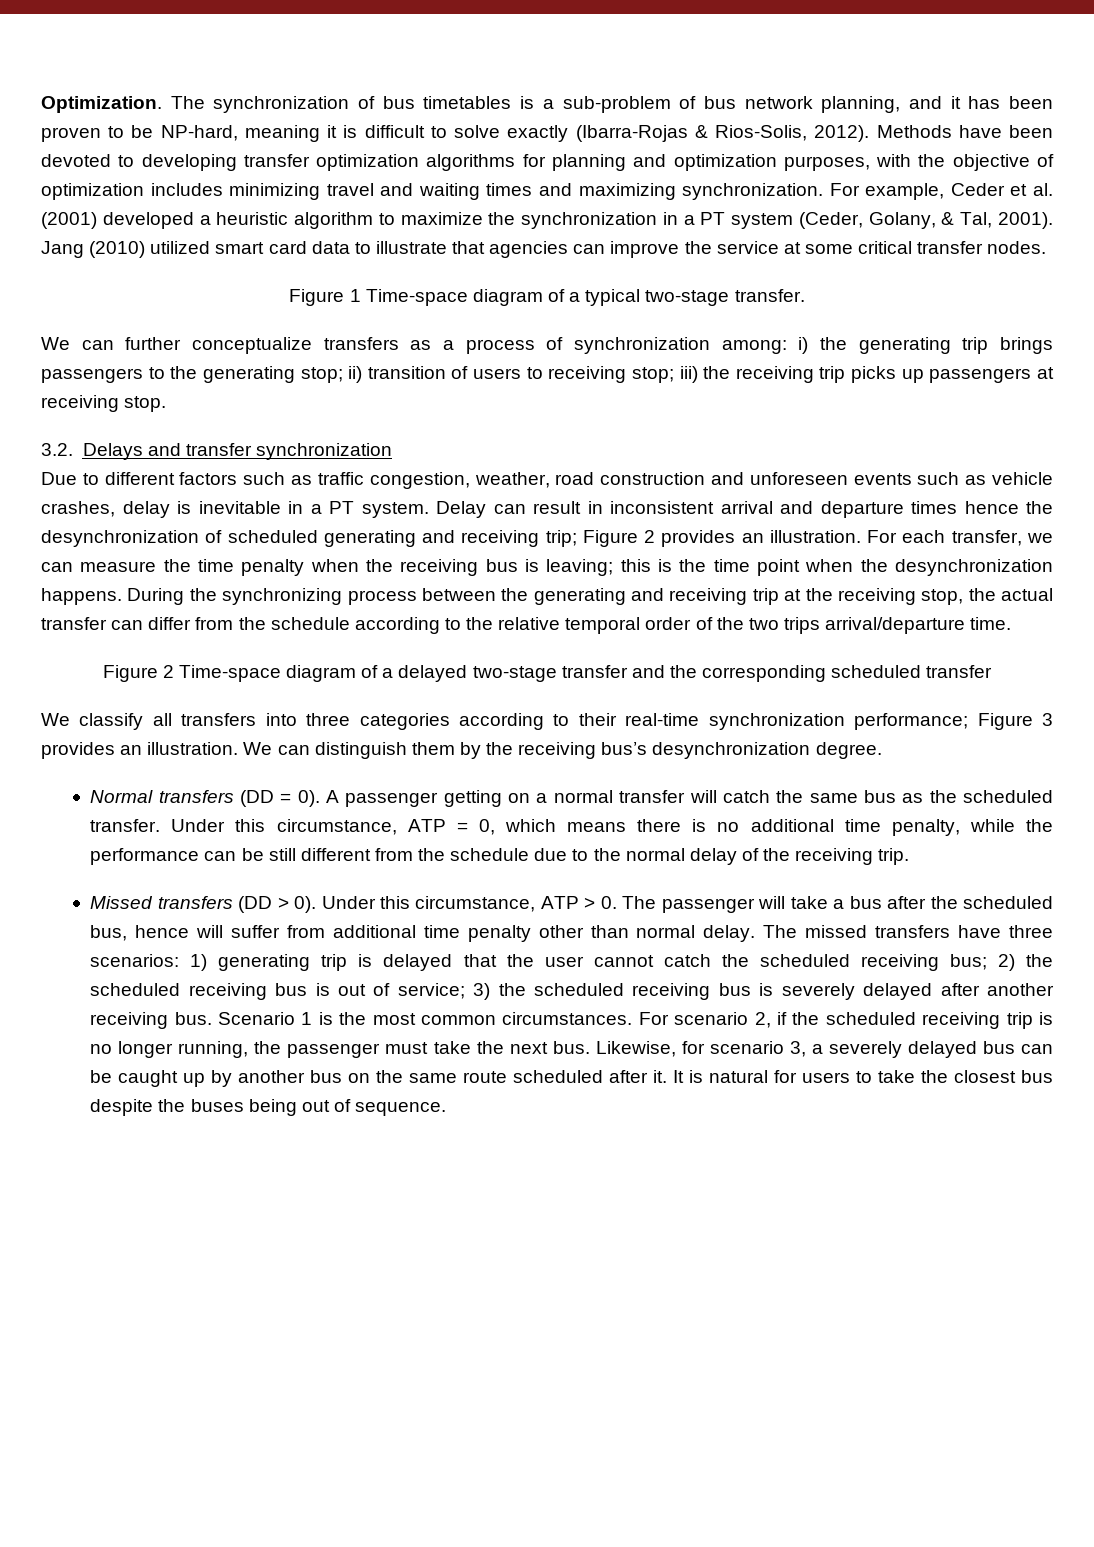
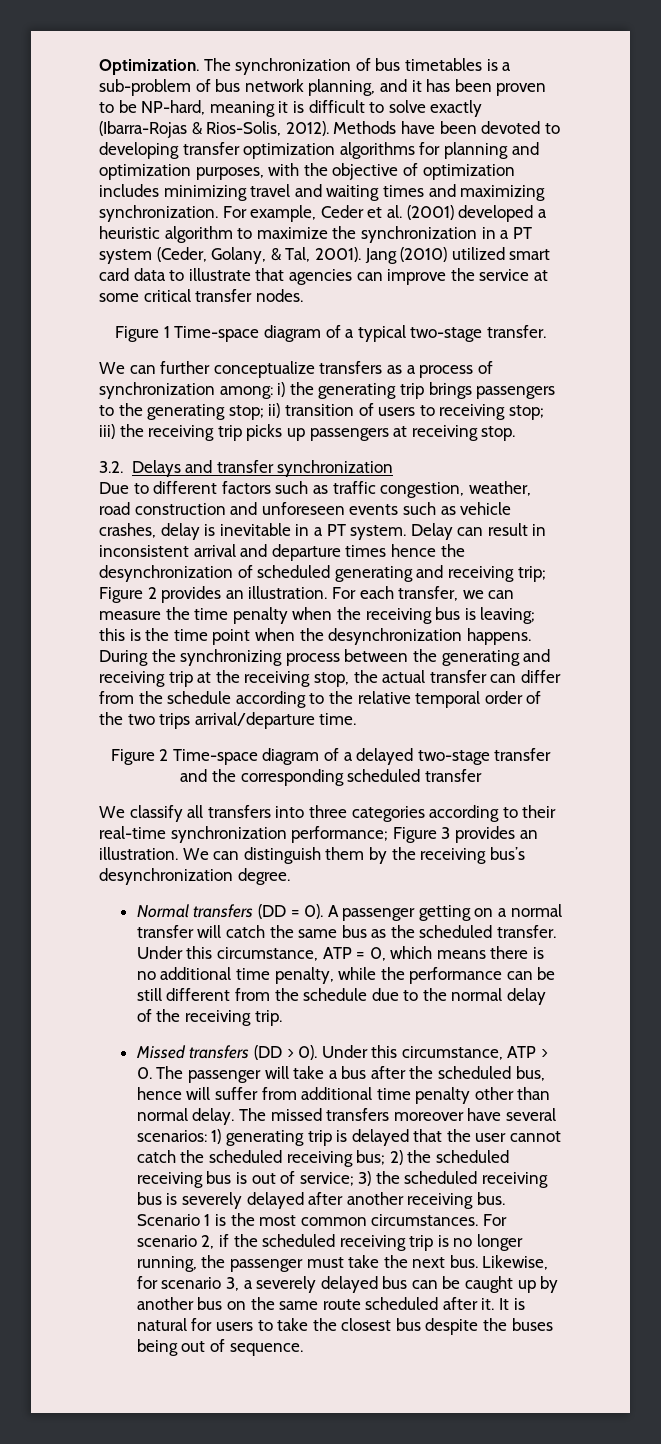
[958,925,1053,938] have three -> [393,1108,556,1121] moreover have several

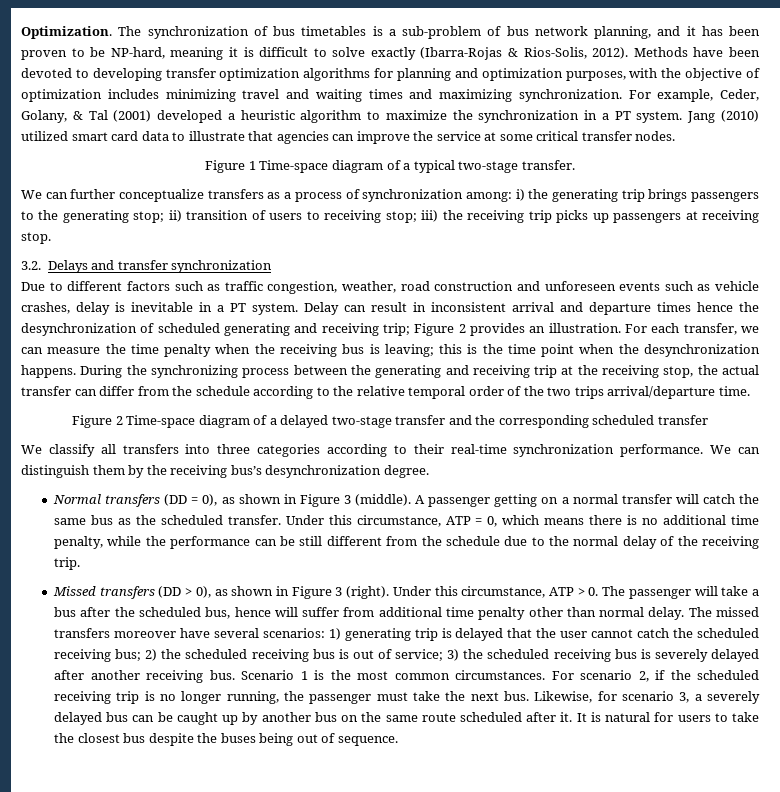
[320,205,402,218] Ceder et al. -> [720,89,759,101] [21,110,108,123] Ceder, Golany, & Tal
[99,247,361,264] system (Ceder, Golany, & Tal, 2001). -> [636,111,683,123] system.
[291,826,538,843] [99,847,178,860] performance; Figure 3 provides an illustration. -> [620,444,704,457] performance.
[304,904,324,919] 0). -> [202,494,412,507] 0), as shown in Figure 3 (middle).
[298,1045,318,1060] 0). -> [195,586,390,599] 0), as shown in Figure 3 (right).

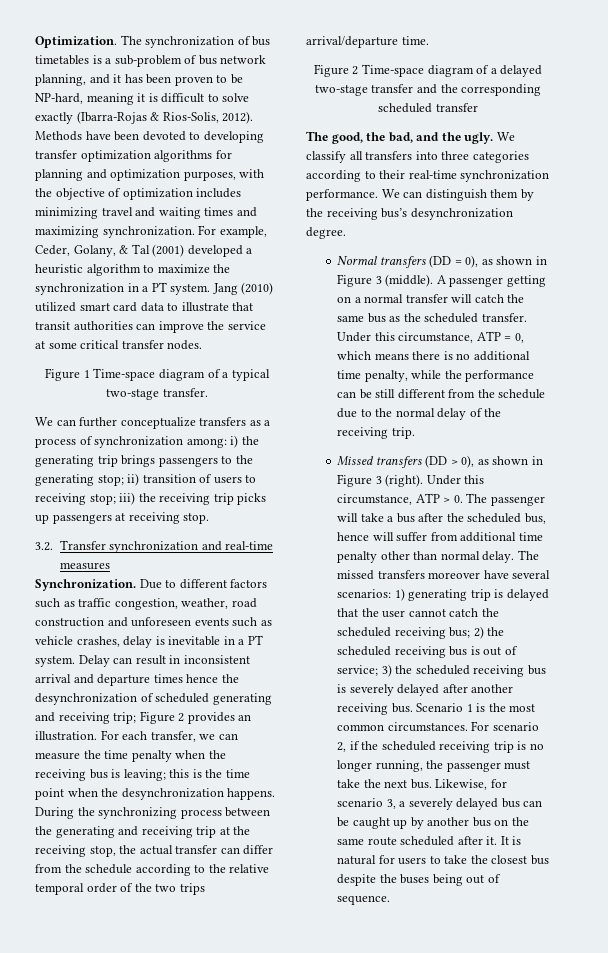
[276,131,329,144] agencies -> [35,321,133,331] transit authorities
[47,260,273,273] Delays and transfer synchronization // -> [59,540,274,553] [59,562,110,570] [35,579,136,591] Transfer synchronization and real-time measures // Synchronization.
(708, 420) none -> [306,131,494,144] The good, the bad, and the ugly.

